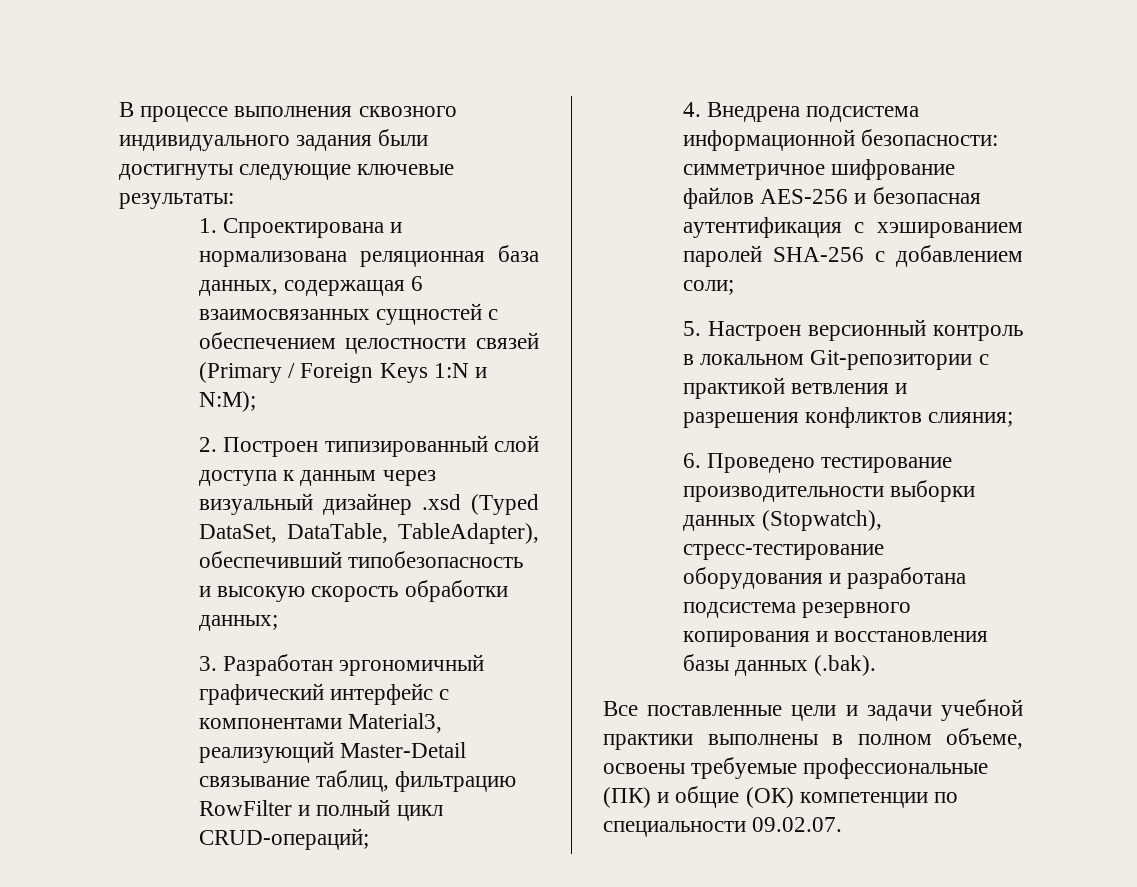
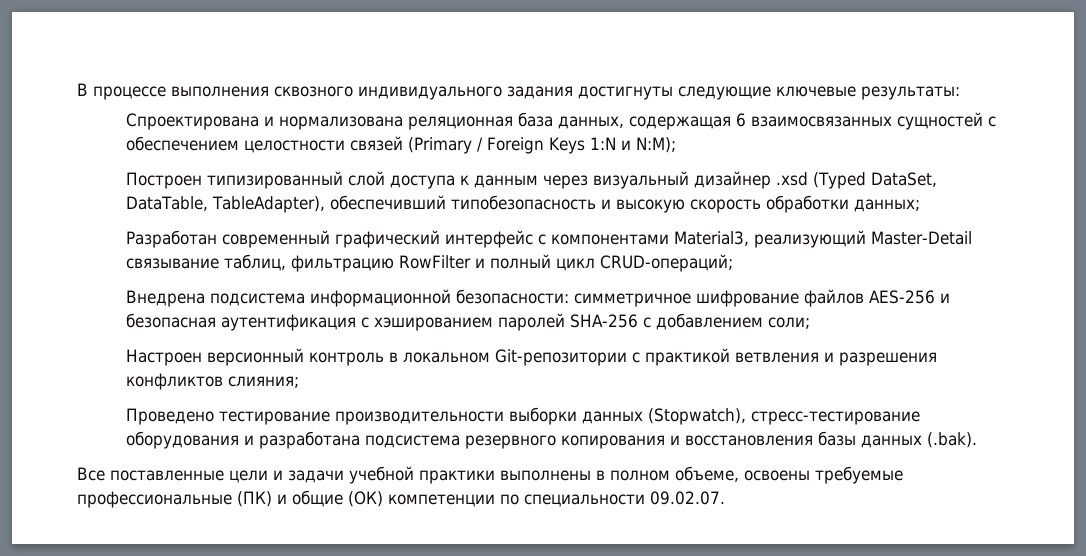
[378,129,429,146] были -> (573, 92) none
[198,218,217,233] 1. -> (960, 93) none
[198,437,217,452] 2. -> (677, 145) none
[198,654,485,676] 3. Разработан эргономичный -> [126,230,331,248] Разработан современный
[682,102,701,117] 4. -> (734, 263) none
[682,321,701,336] 5. -> (811, 323) none
[682,453,701,468] 6. -> (300, 382) none

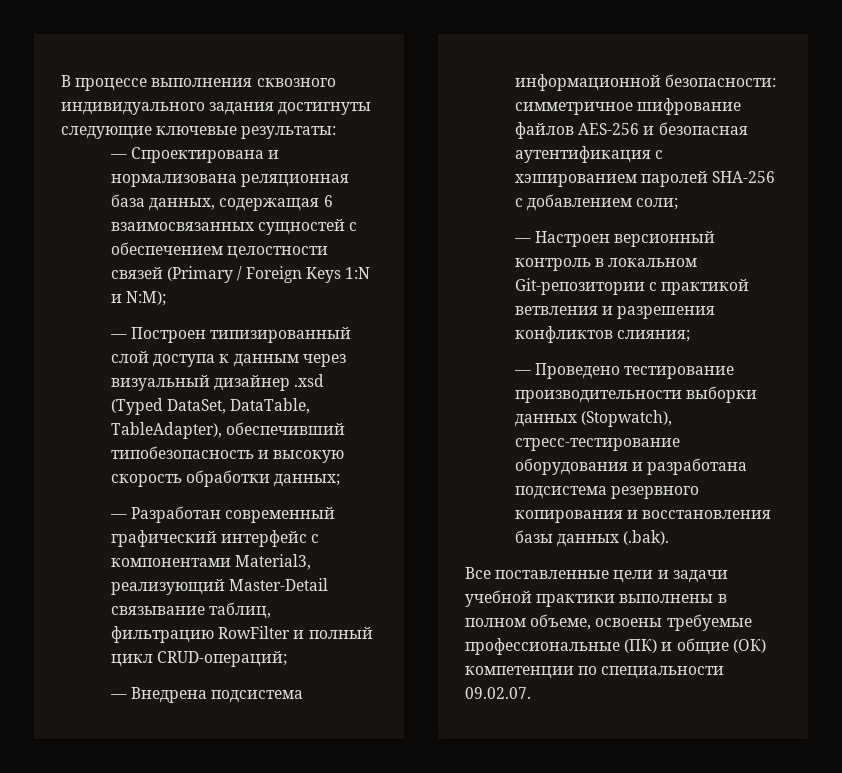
(960, 93) none -> [110,154,128,159] —
(677, 145) none -> [110,334,128,339] —
(921, 205) none -> [110,514,128,519] —
(734, 263) none -> [110,694,128,699] —
(811, 323) none -> [514,238,532,243] —
(300, 382) none -> [514,370,532,375] —

